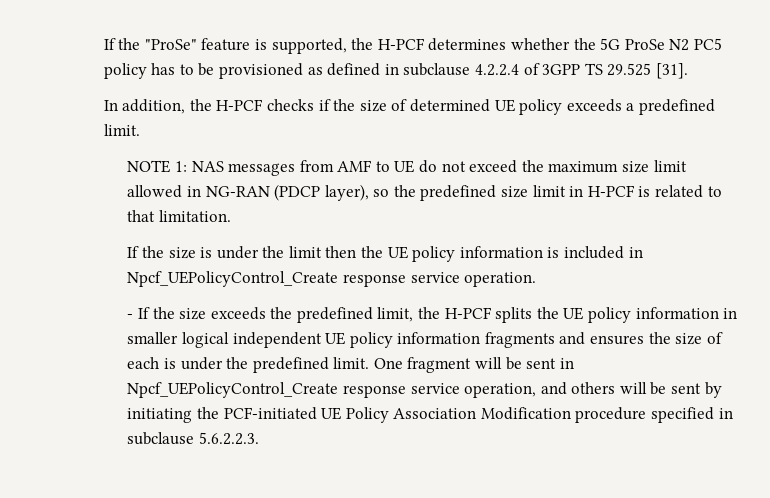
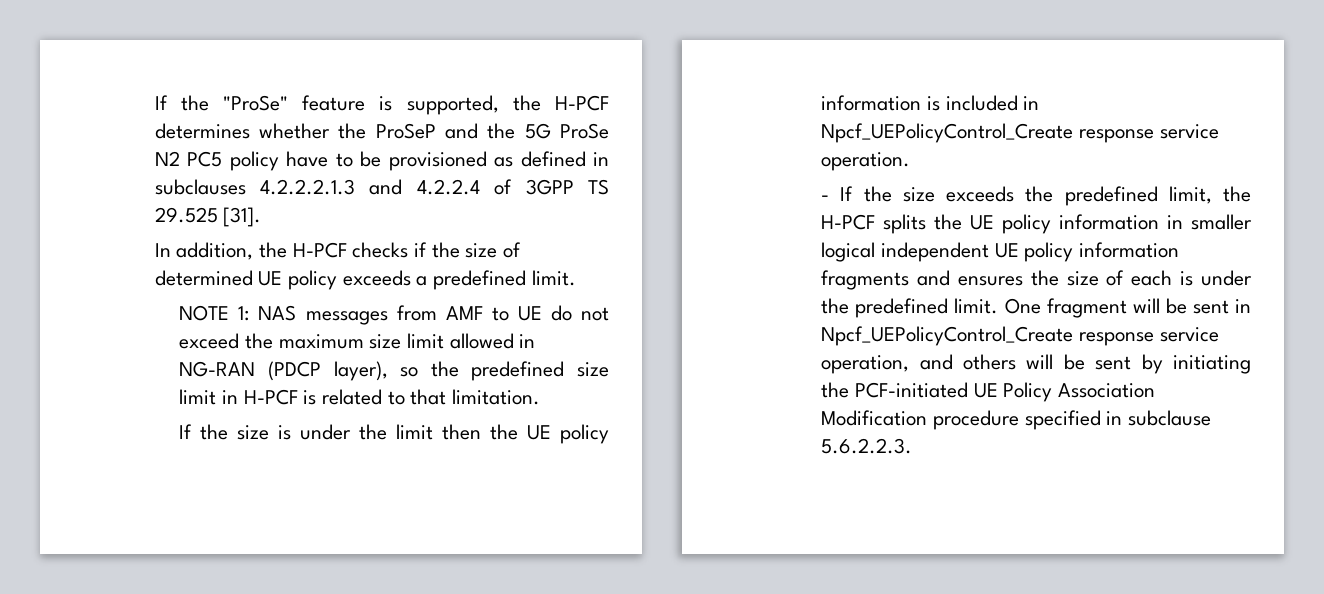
(596, 44) none -> [375,123,516,139] ProSeP and the
[151,63,176,75] has -> [286,151,329,167] have
[403,63,471,76] subclause -> [154,179,403,195] subclauses 4.2.2.2.1.3 and

